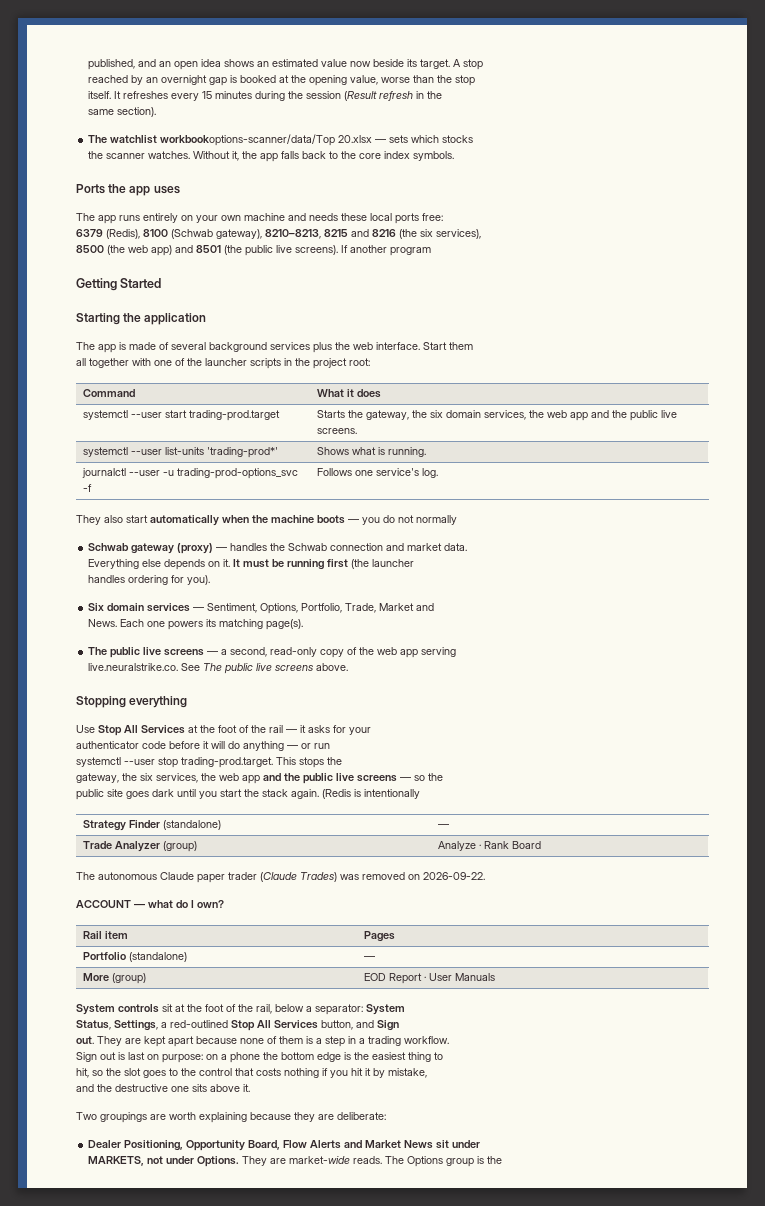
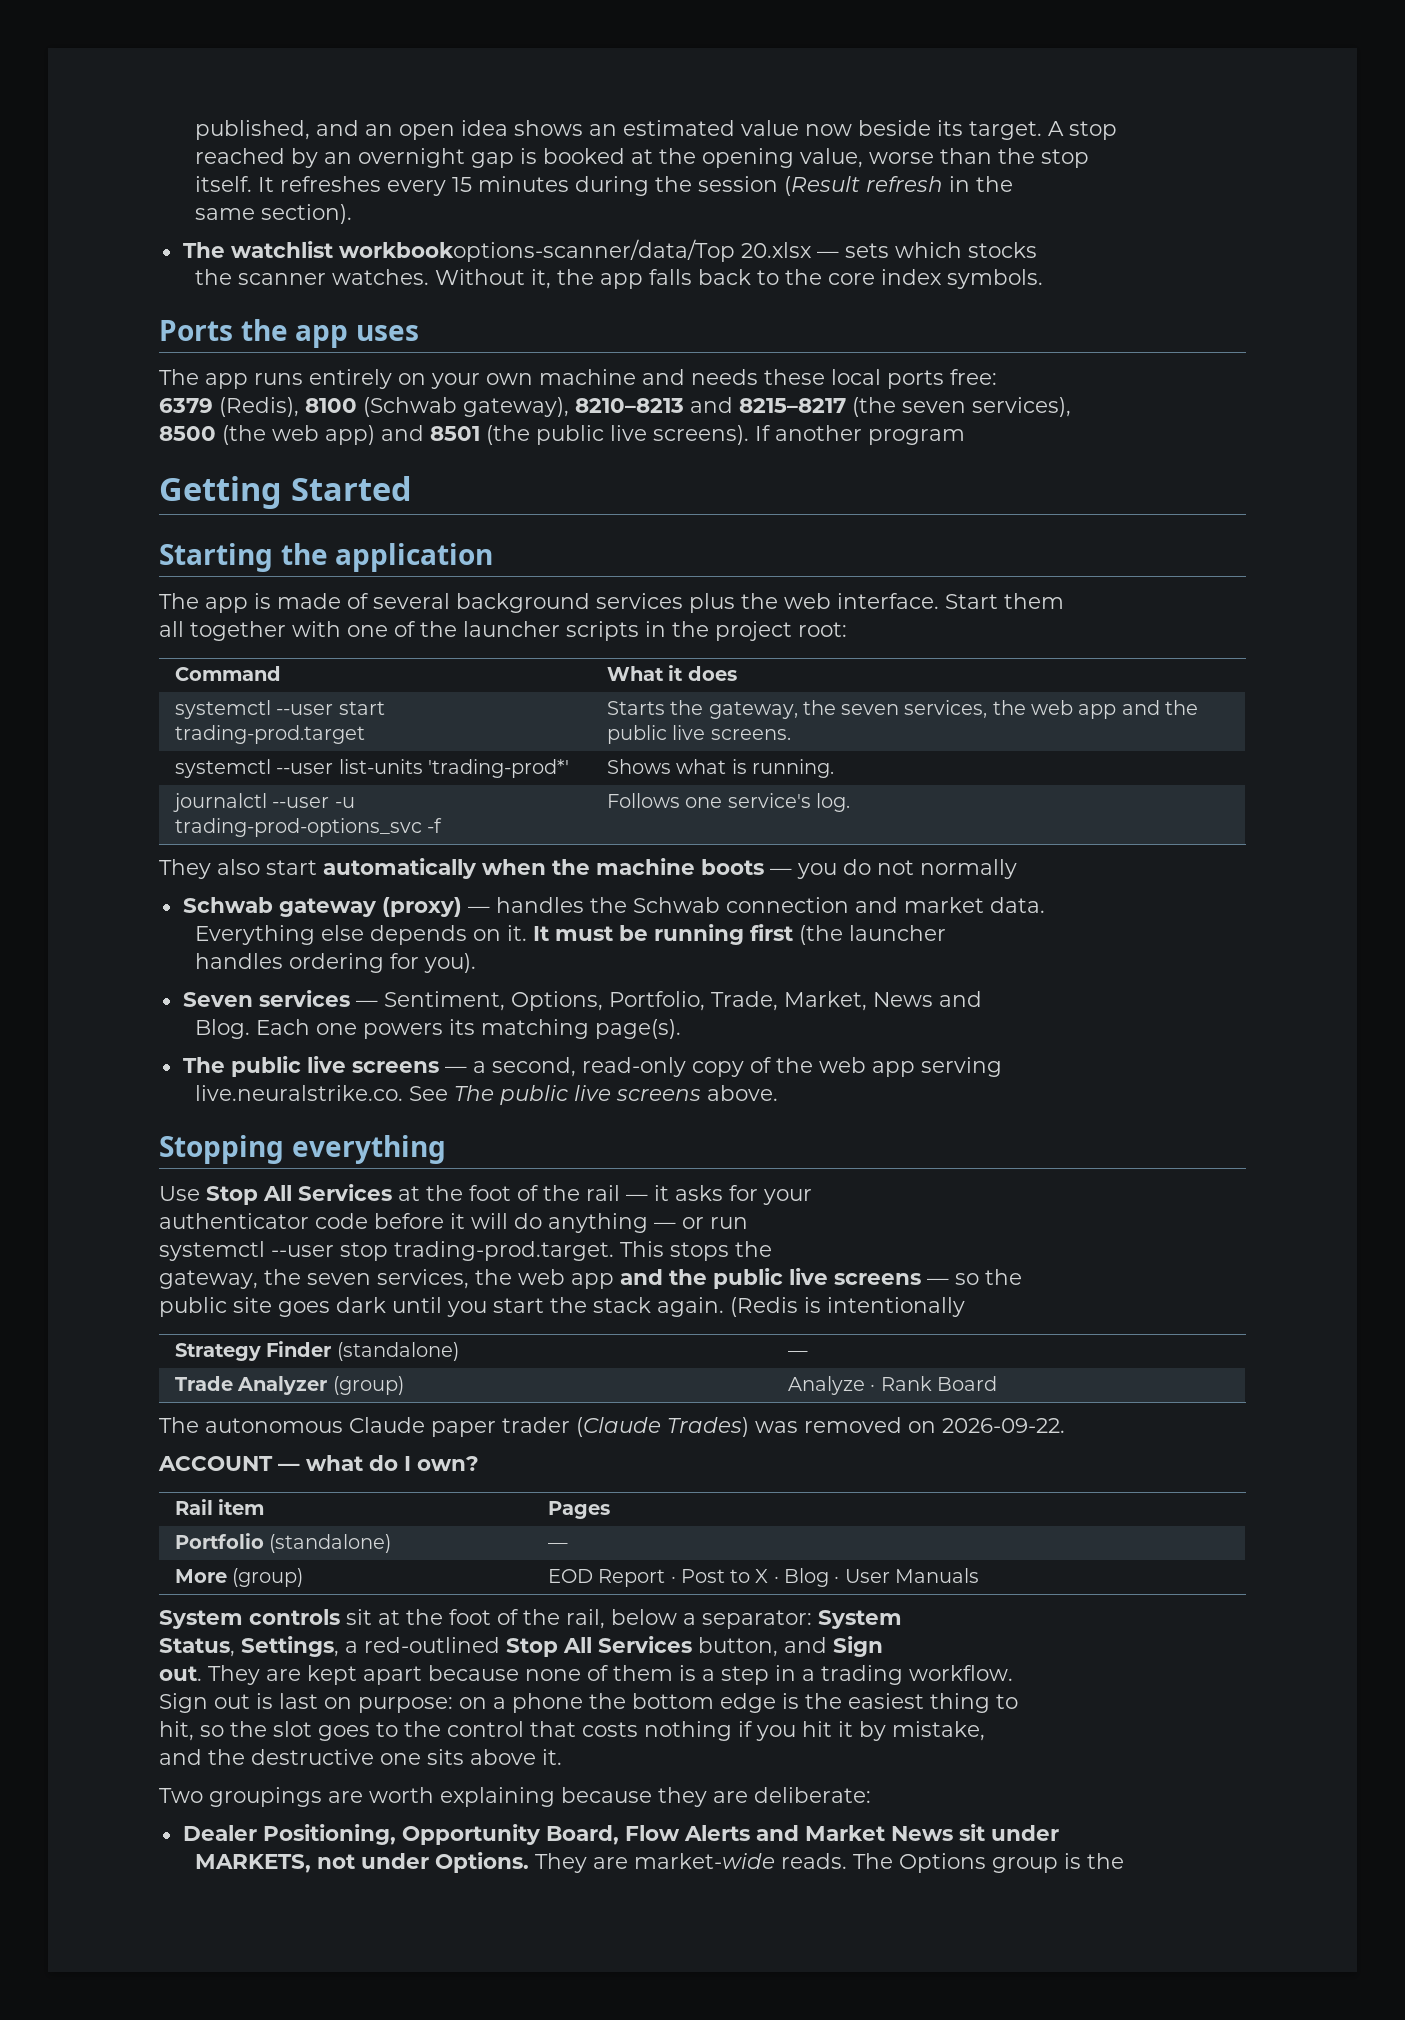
[265,229,433,239] 8210–8213, 8215 and 8216 (the six -> [575,397,966,417] 8210–8213 and 8215–8217 (the seven
[430,410,482,418] six domain -> [841,704,900,715] seven
[88,603,145,611] Six domain -> [182,992,253,1007] Seven
[379,603,415,611] Market -> [783,991,933,1011] Market, News
[88,619,118,627] News. -> [194,1019,250,1039] Blog.
[140,773,153,781] six -> [307,1273,371,1285] seven
(427, 978) none -> [680,1568,840,1587] Post to X · Blog ·

